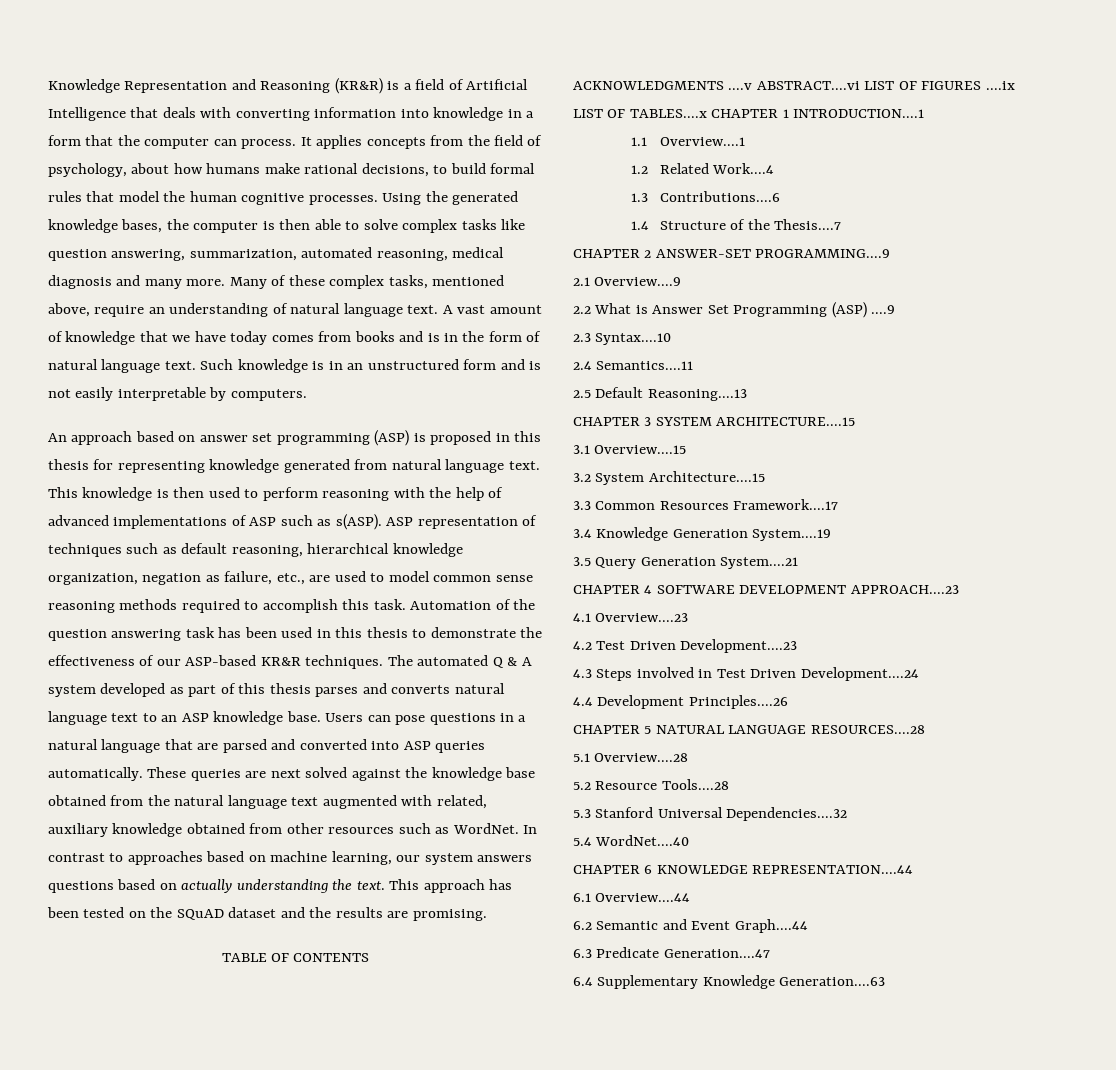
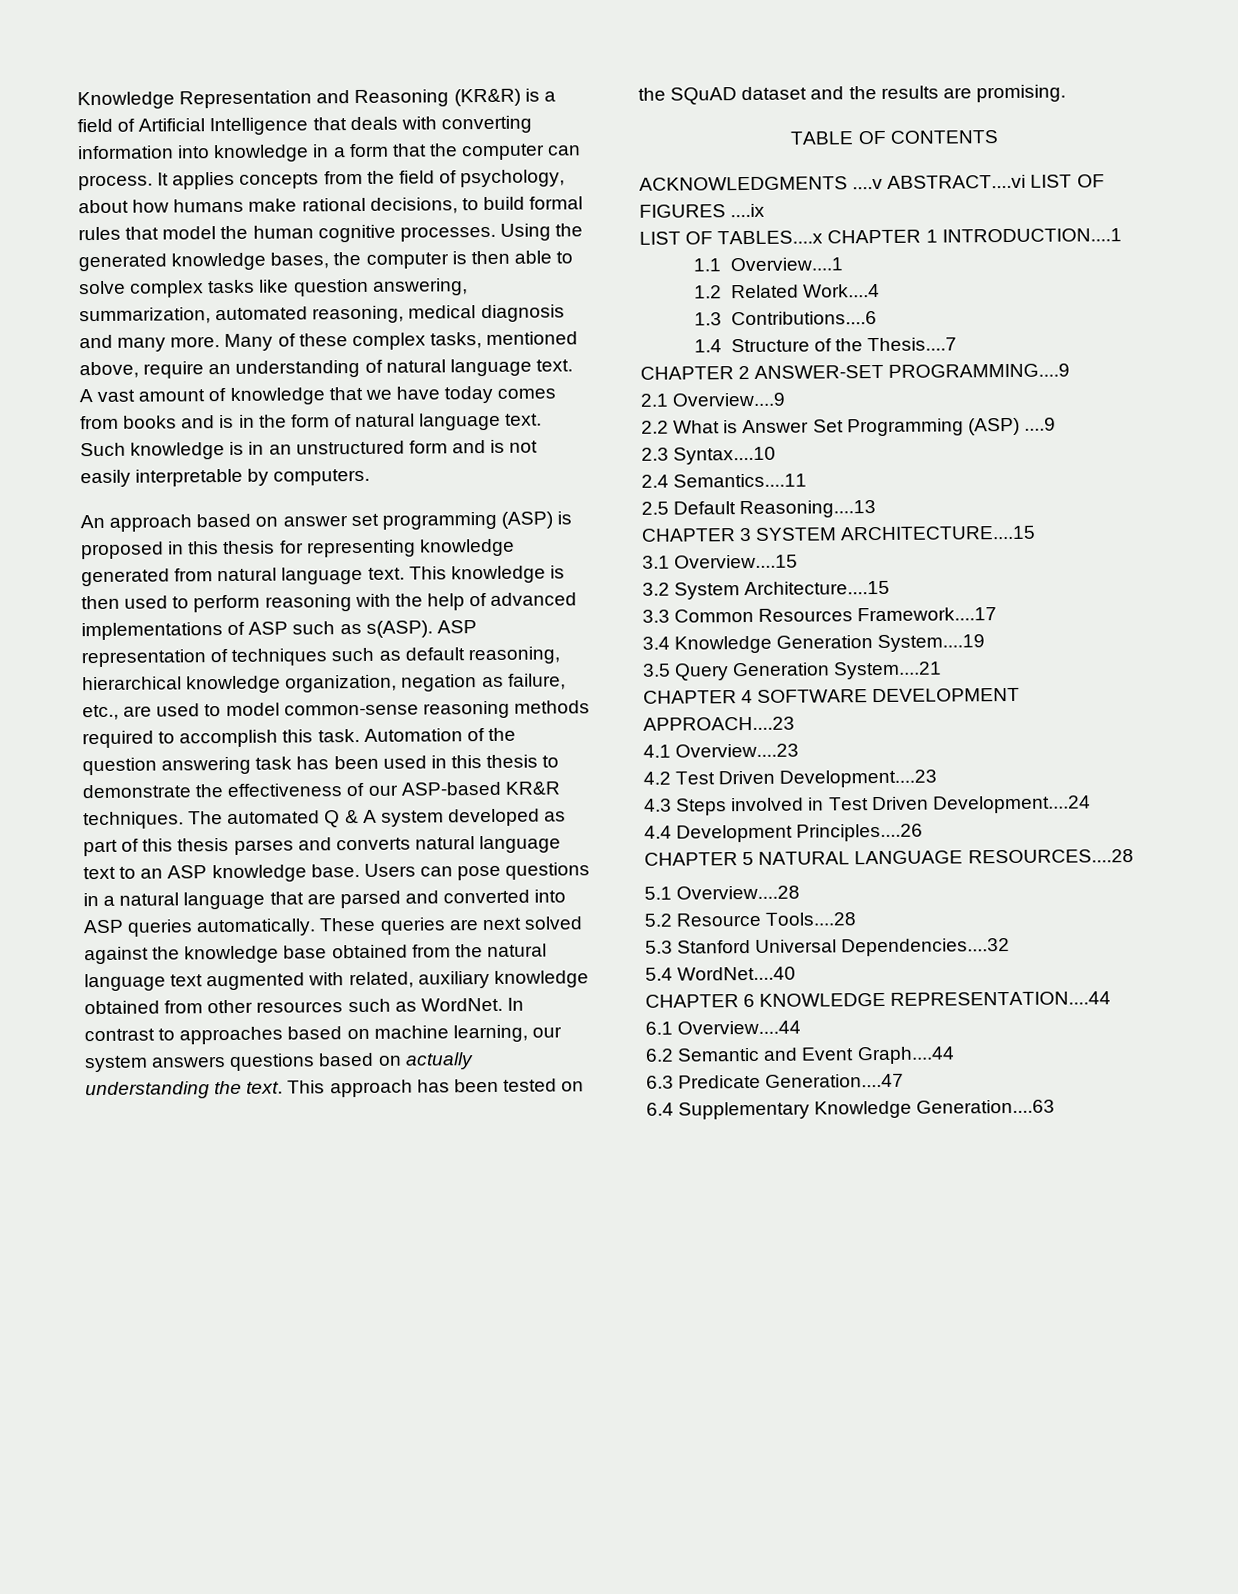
[433,575,533,582] common sense -> [283,704,419,716] common-sense

